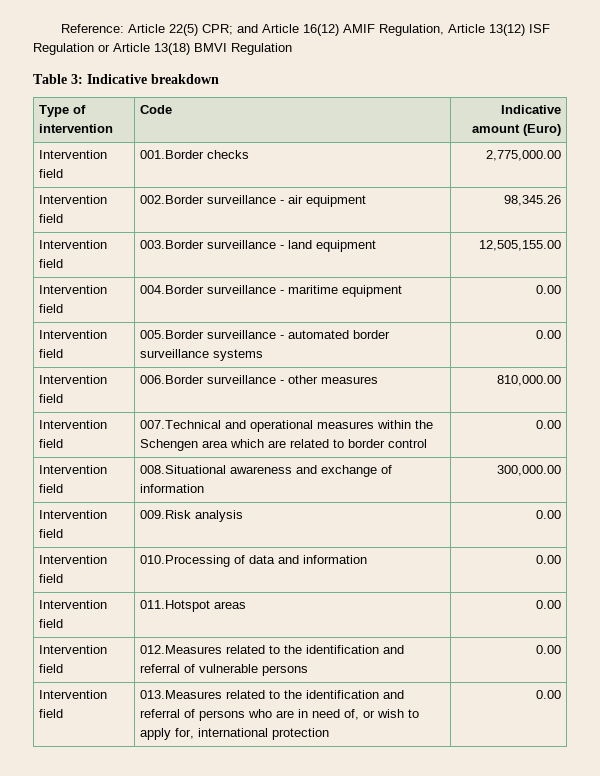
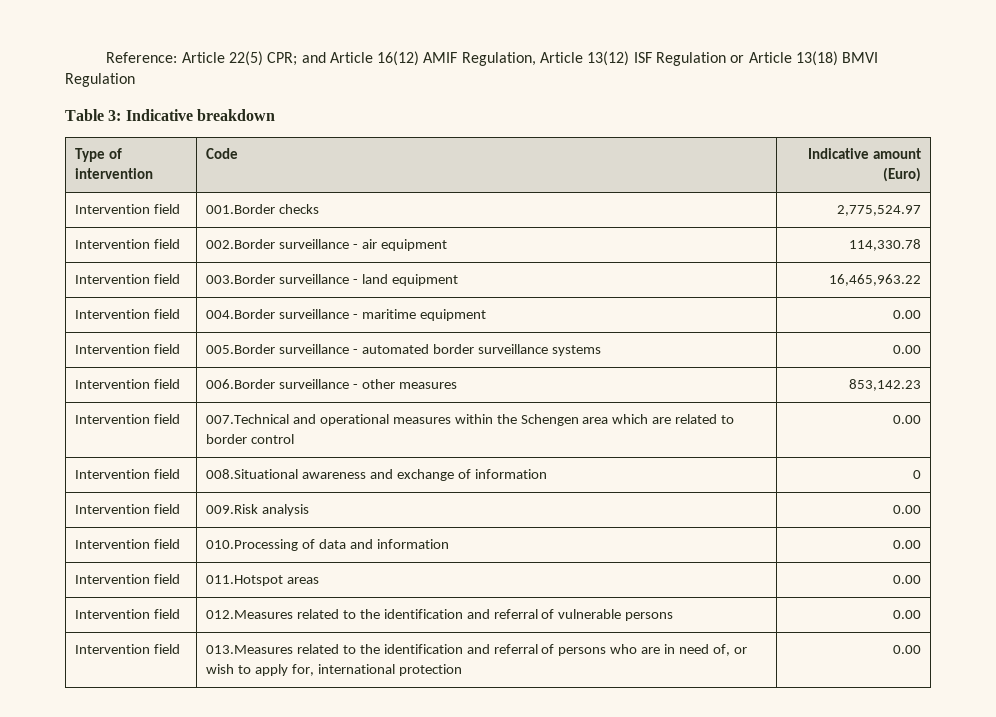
[486,150,562,161] 2,775,000.00 -> [836,205,921,216] 2,775,524.97
[504,195,562,206] 98,345.26 -> [848,239,921,251] 114,330.78
[479,240,562,251] 12,505,155.00 -> [828,274,921,286] 16,465,963.22
[497,375,562,386] 810,000.00 -> [848,379,921,391] 853,142.23
[497,465,562,476] 300,000.00 -> [912,470,921,479] 0

